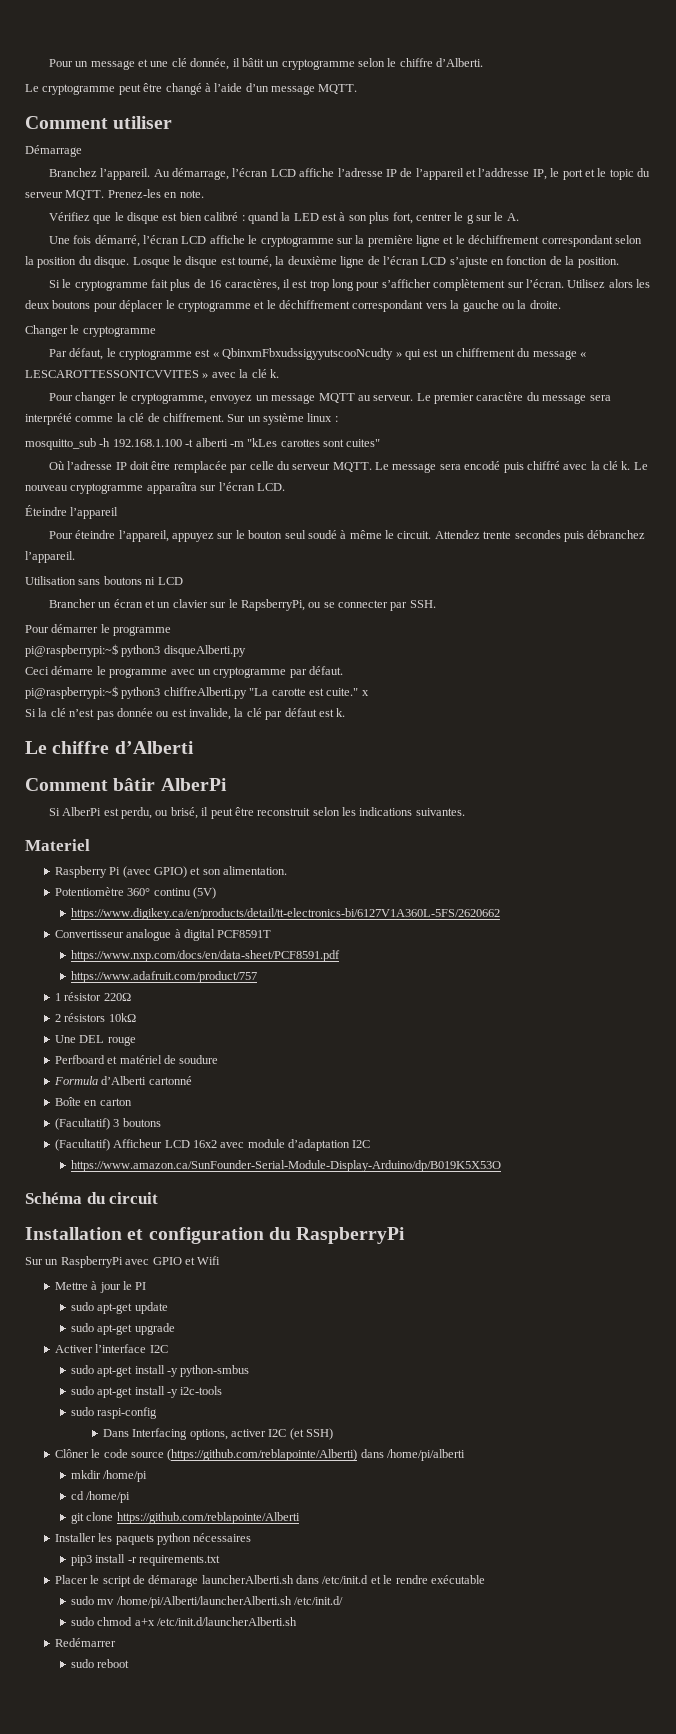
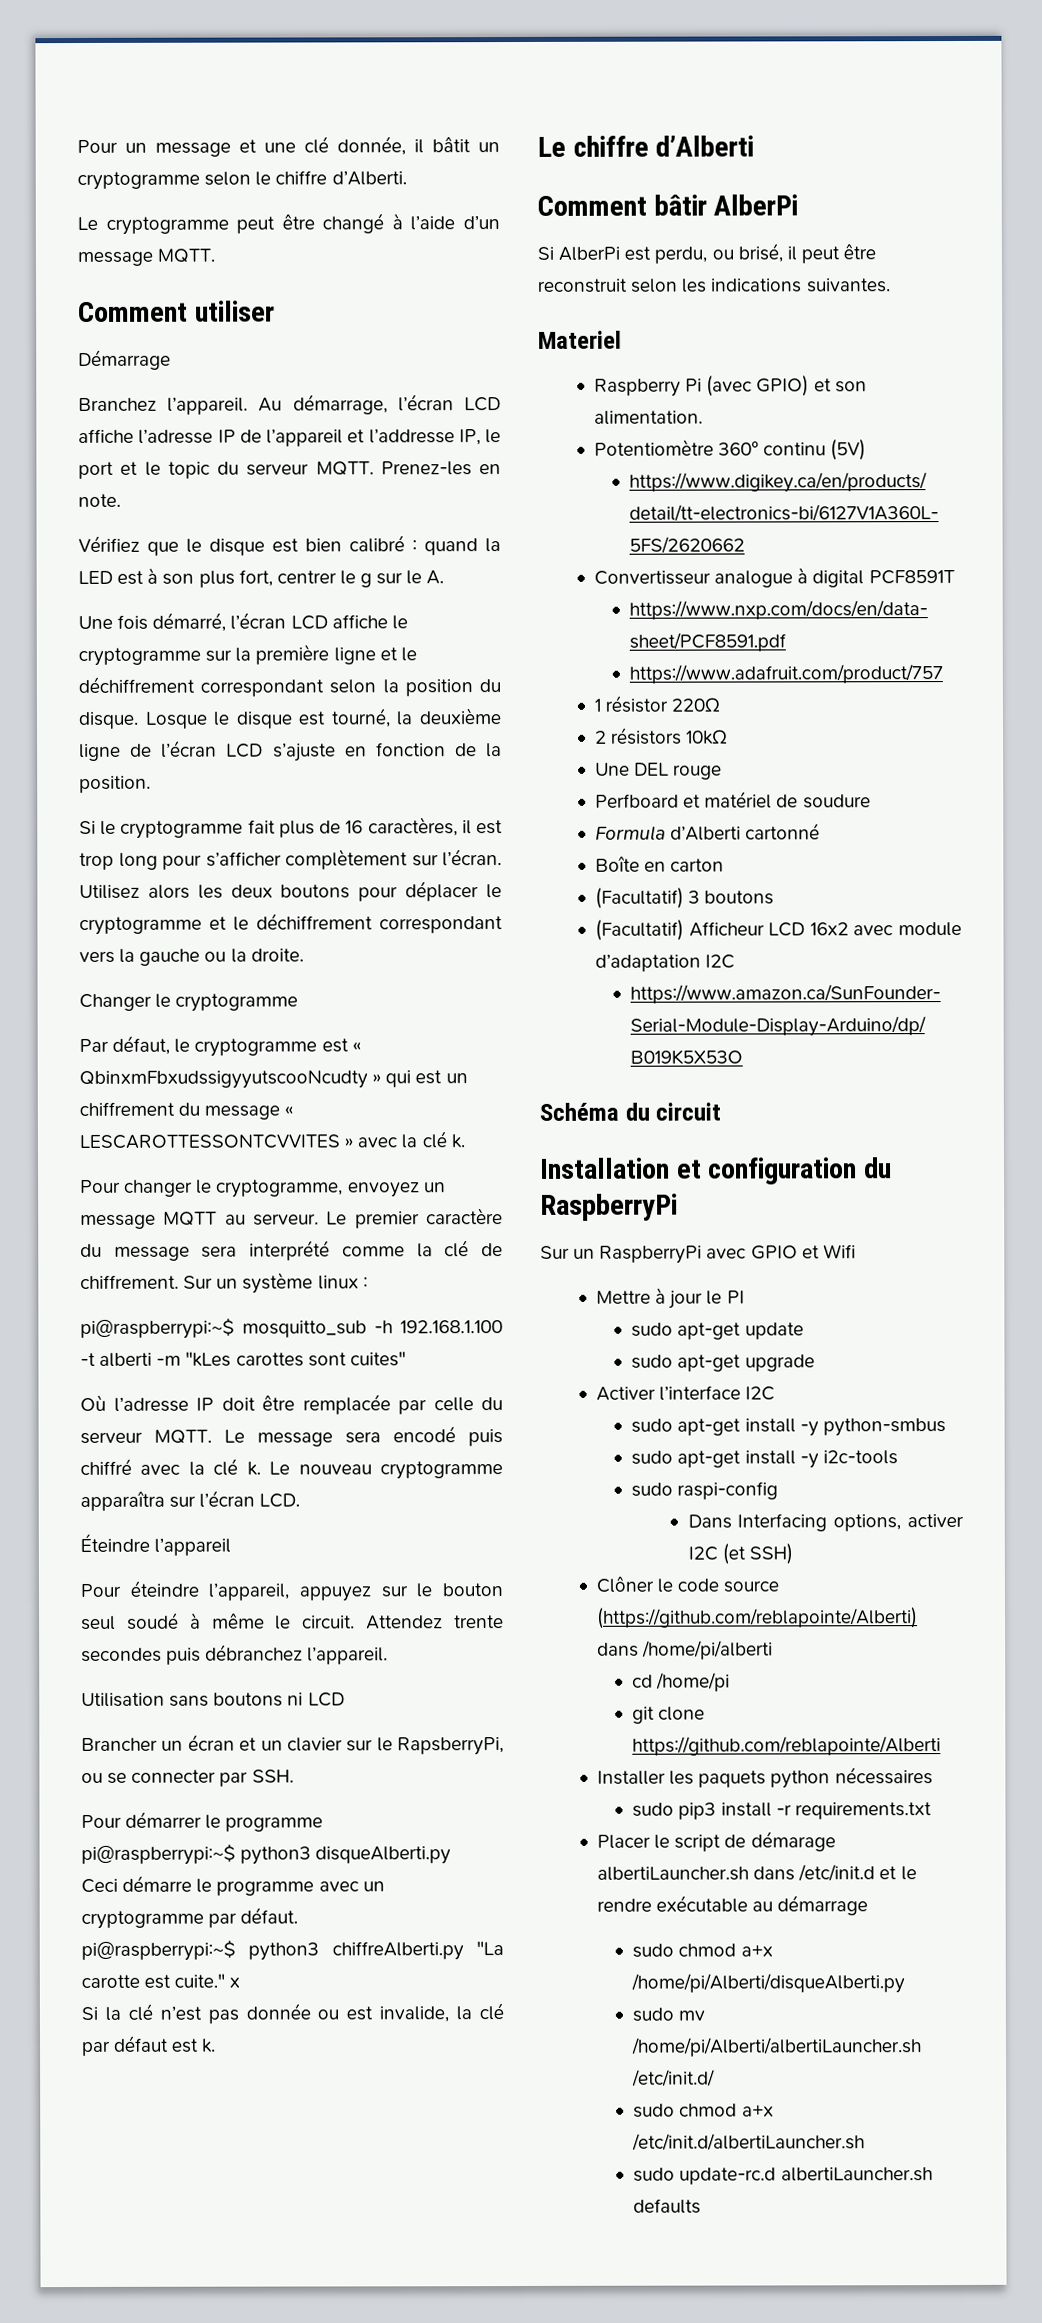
(338, 419) none -> [80,1317,235,1340] pi@raspberrypi:~$
[70,1470,148,1482] // mkdir /home/pi -> (774, 1650) none
(252, 1537) none -> [632,1802,675,1817] sudo
[201,1575,294,1584] launcherAlberti.sh -> [597,1866,750,1881] albertiLauncher.sh
(485, 1579) none -> [752,1895,869,1916] [632,1943,773,1958] [631,1973,906,1994] au démarrage // sudo chmod a+x /home/pi/Alberti/disqueAlberti.py
[116,1596,292,1608] /home/pi/Alberti/launcherAlberti.sh -> [631,2037,923,2057] /home/pi/Alberti/albertiLauncher.sh
[156,1617,297,1626] [54,1638,116,1647] [70,1659,130,1668] /etc/init.d/launcherAlberti.sh // Redémarrer // sudo reboot -> [632,2133,866,2151] [633,2167,933,2185] [633,2198,702,2214] /etc/init.d/albertiLauncher.sh // sudo update-rc.d albertiLauncher.sh defaults

